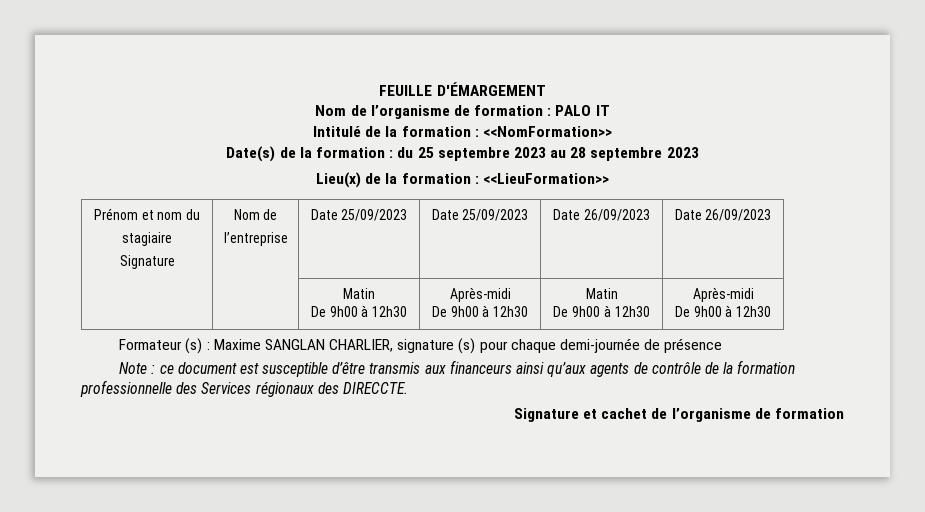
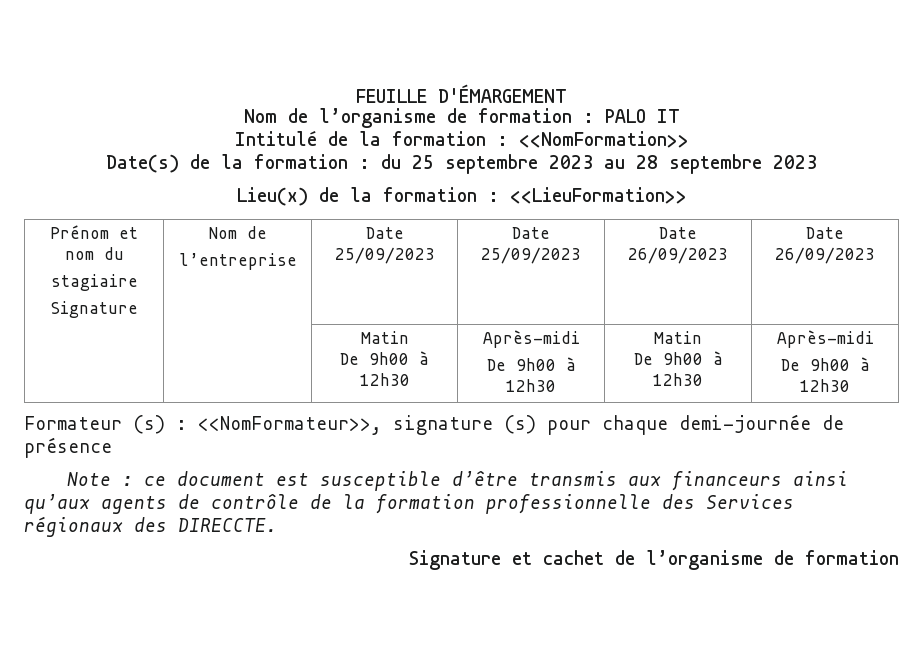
[213,339,394,352] Maxime SANGLAN CHARLIER, -> [198,416,382,435] <<NomFormateur>>,

